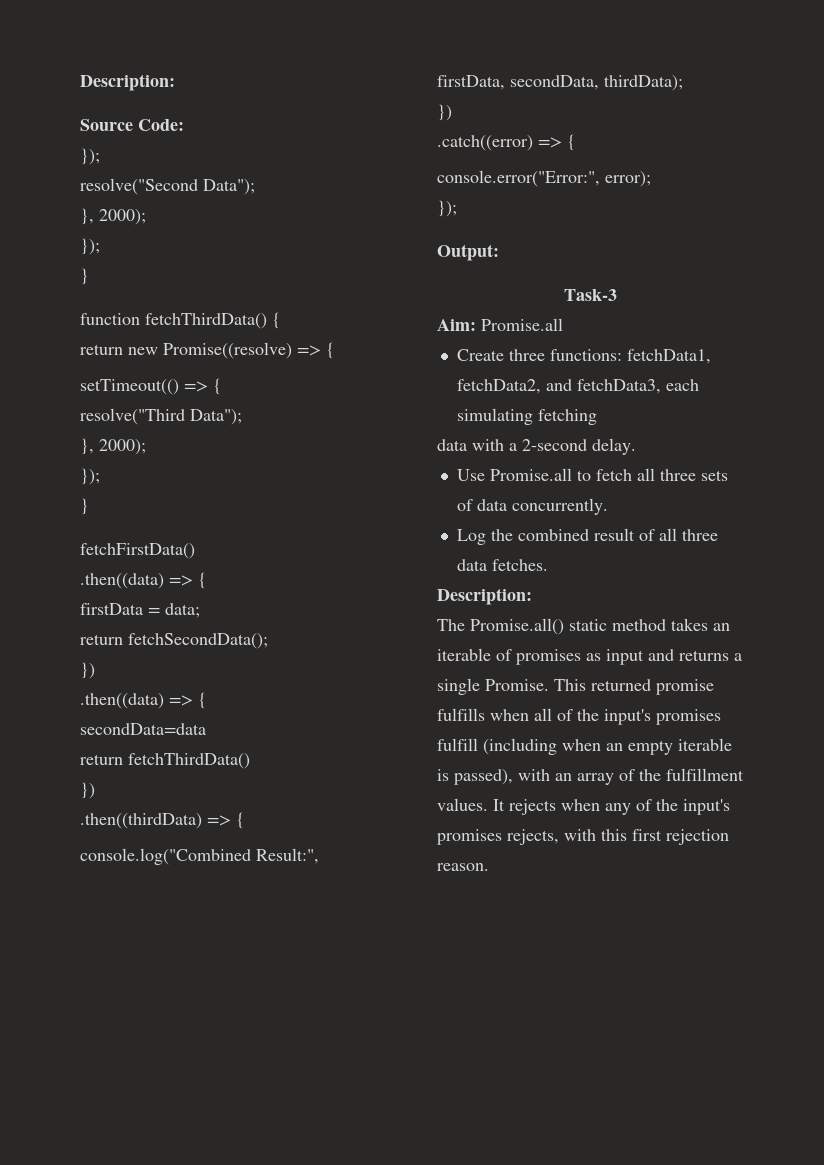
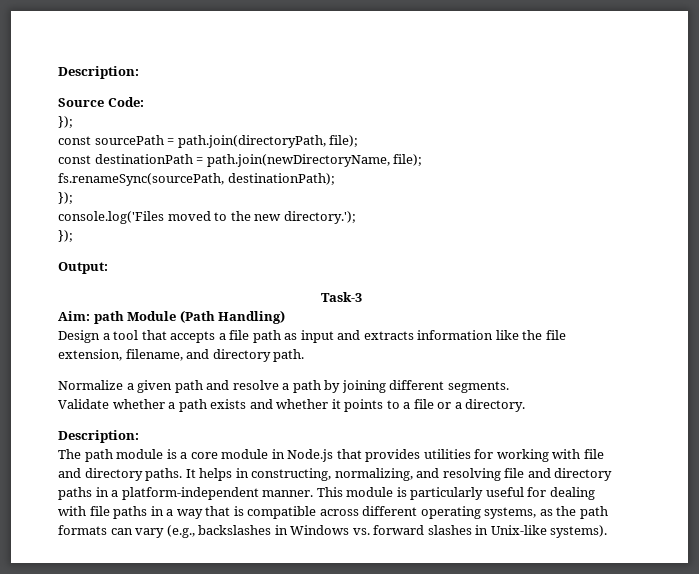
[80,178,255,195] [80,208,146,225] [80,238,100,255] [80,268,89,285] [80,312,281,329] [80,342,335,359] [80,378,222,395] [80,408,242,425] [80,438,146,455] [80,468,100,485] [80,498,89,515] [80,543,195,559] [80,572,207,589] [80,603,200,618] [80,633,268,649] [80,662,95,679] [80,692,207,709] [80,723,206,735] [80,753,250,769] [80,782,95,799] [80,812,245,829] [80,848,319,865] [437,75,683,91] [437,104,452,121] [437,134,576,151] [437,170,651,187] [437,200,457,217] [437,244,499,261] [564,289,617,301] [437,318,563,331] [456,349,711,364] [456,379,699,394] [456,408,597,425] [437,438,636,455] [456,468,728,481] [456,498,608,515] [456,528,718,545] [456,559,548,571] [437,588,532,605] [437,618,730,635] [437,648,742,665] [437,678,714,695] [437,708,721,725] [437,738,732,755] [437,768,744,785] [437,798,730,815] [437,829,729,845] [437,863,489,871] resolve("Second Data"); // }, 2000); // }); // } // function fetchThirdData() { // return new Promise((resolve) => { // setTimeout(() => { // resolve("Third Data"); // }, 2000); // }); // } // fetchFirstData() // .then((data) => { // firstData = data; // return fetchSecondData(); // }) // .then((data) => { // secondData=data // return fetchThirdData() // }) // .then((thirdData) => { // console.log("Combined Result:", firstData, secondData, thirdData); // }) // .catch((error) => { // console.error("Error:", error); // }); // Output: // Task-3 // Aim: Promise.all // Create three functions: fetchData1, fetchData2, and fetchData3, each simulating fetching // data with a 2-second delay. // Use Promise.all to fetch all three sets of data concurrently. // Log the combined result of all three data fetches. // Description: // The Promise.all() static method takes an iterable of promises as input and returns a single Promise. This returned promise fulfills when all of the input's promises fulfill (including when an empty iterable is passed), with an array of the fulfillment values. It rejects when any of the input's promises rejects, with this first rejection reason. -> [58,135,359,148] [58,154,423,167] [58,173,335,186] [58,192,73,204] [58,211,356,224] [58,230,73,242] [58,262,108,274] [321,292,362,302] [58,310,286,324] [58,330,566,343] [58,349,305,362] [58,380,509,393] [58,399,526,412] [58,430,139,443] [58,449,604,462] [58,468,613,481] [58,487,595,500] [58,506,608,519] [58,525,608,538] const sourcePath = path.join(directoryPath, file); // const destinationPath = path.join(newDirectoryName, file); // fs.renameSync(sourcePath, destinationPath); // }); // console.log('Files moved to the new directory.'); // }); // Output: // Task-3 // Aim: path Module (Path Handling) // Design a tool that accepts a file path as input and extracts information like the file extension, filename, and directory path. // Normalize a given path and resolve a path by joining different segments. // Validate whether a path exists and whether it points to a file or a directory. // Description: // The path module is a core module in Node.js that provides utilities for working with file and directory paths. It helps in constructing, normalizing, and resolving file and directory paths in a platform-independent manner. This module is particularly useful for dealing with file paths in a way that is compatible across different operating systems, as the path formats can vary (e.g., backslashes in Windows vs. forward slashes in Unix-like systems).

